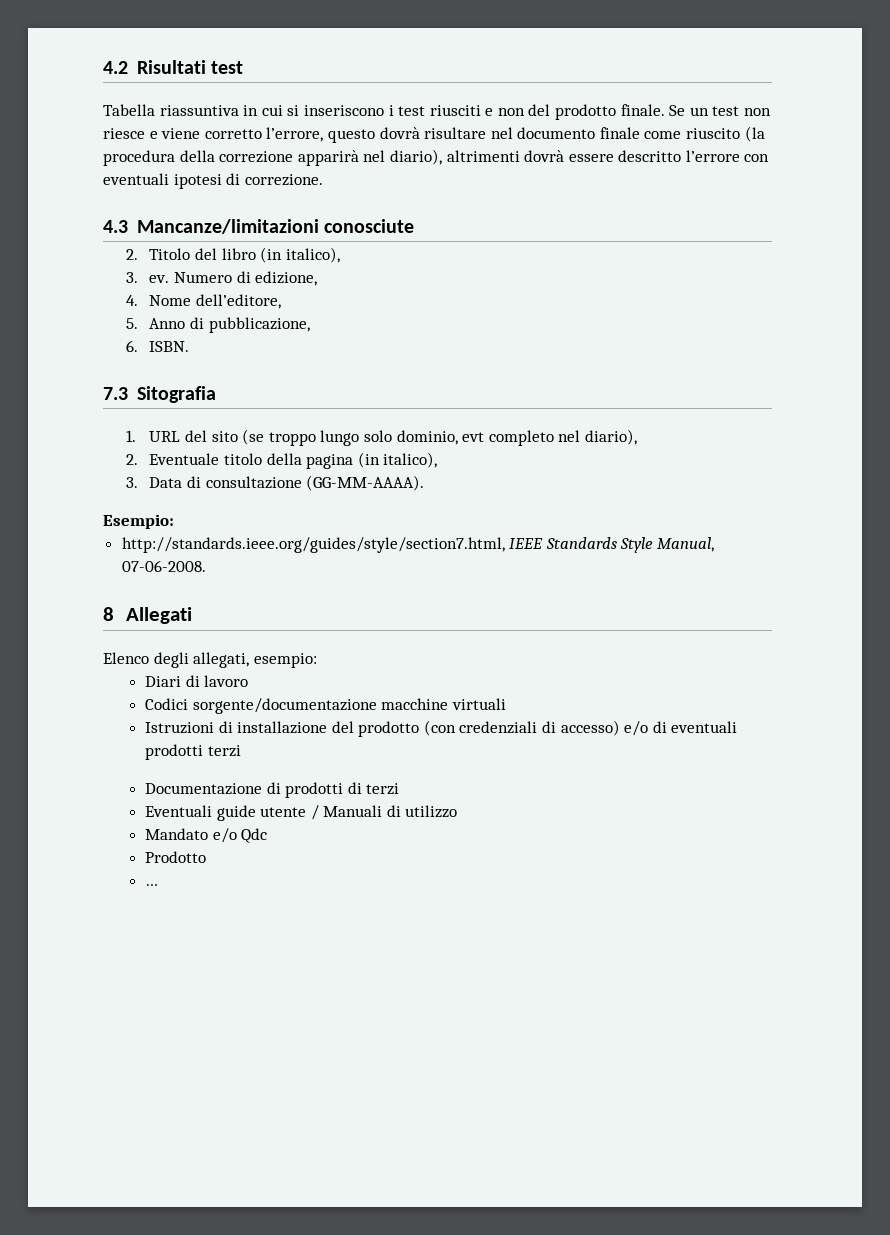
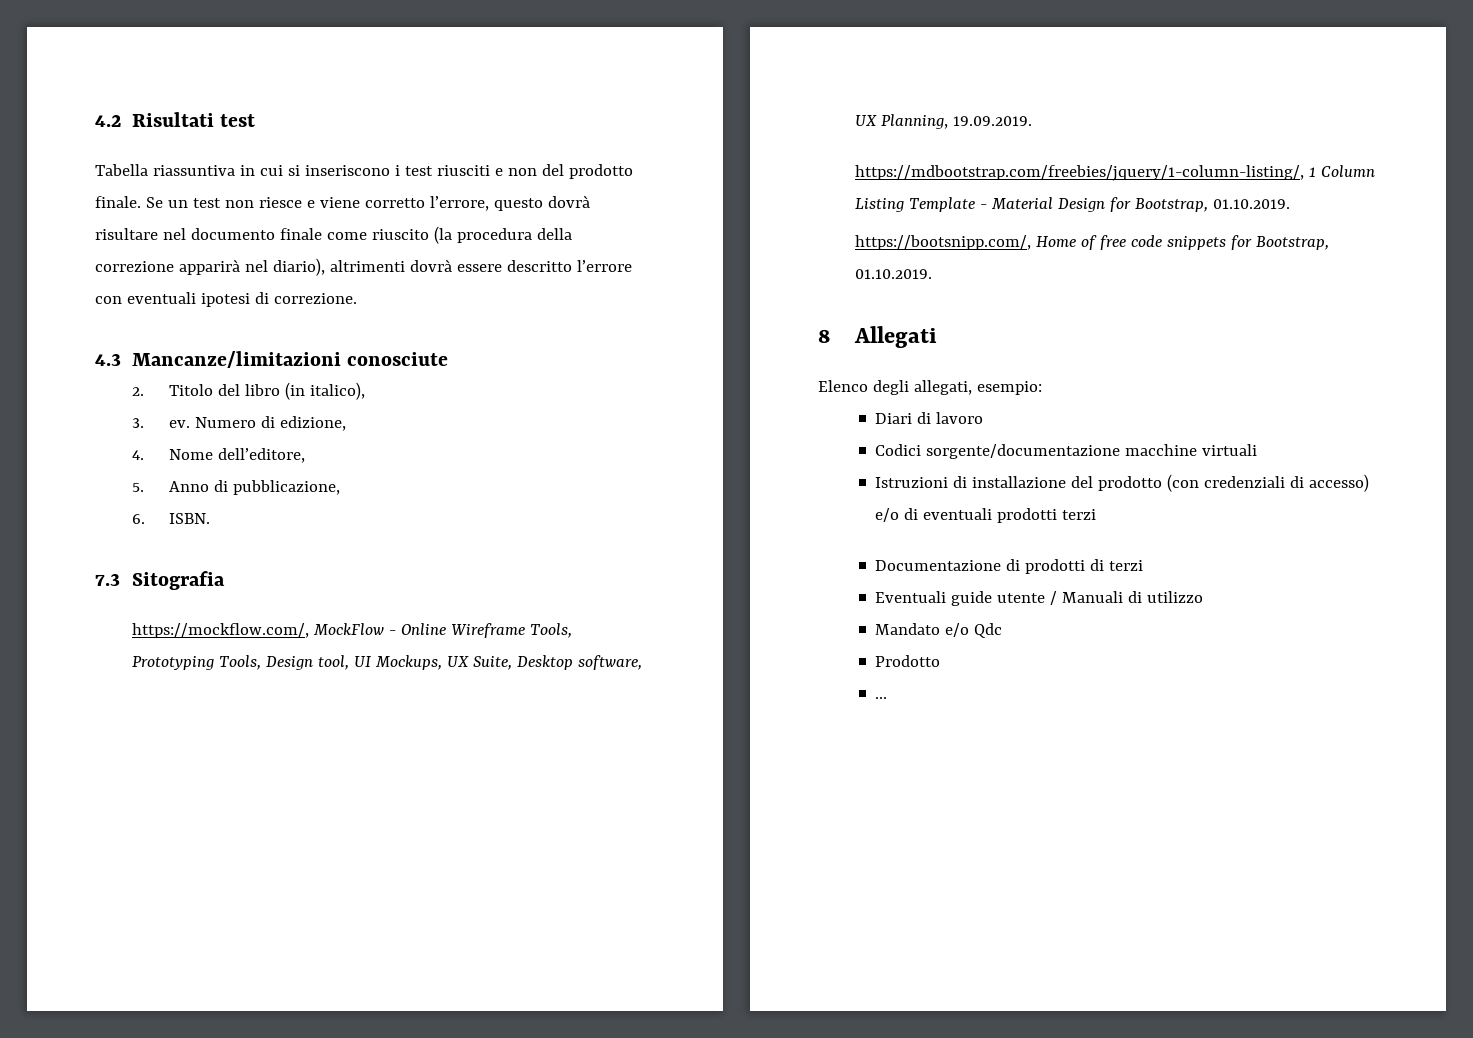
[126,429,637,446] [126,452,438,469] [126,475,425,491] [103,514,174,529] [121,537,715,553] [121,560,206,572] 1. URL del sito (se troppo lungo solo dominio, evt completo nel diario), // 2. Eventuale titolo della pagina (in italico), // 3. Data di consultazione (GG-MM-AAAA). // Esempio: // http://standards.ieee.org/guides/style/section7.html, IEEE Standards Style Manual, 07-06-2008. -> [131,623,572,638] [131,655,642,670] [854,114,1032,129] [854,165,1375,181] [854,197,1290,212] [854,235,1329,250] [854,269,932,279] https://mockflow.com/, MockFlow - Online Wireframe Tools, Prototyping Tools, Design tool, UI Mockups, UX Suite, Desktop software, UX Planning, 19.09.2019. // https://mdbootstrap.com/freebies/jquery/1-column-listing/, 1 Column Listing Template - Material Design for Bootstrap, 01.10.2019. // https://bootsnipp.com/, Home of free code snippets for Bootstrap, 01.10.2019.

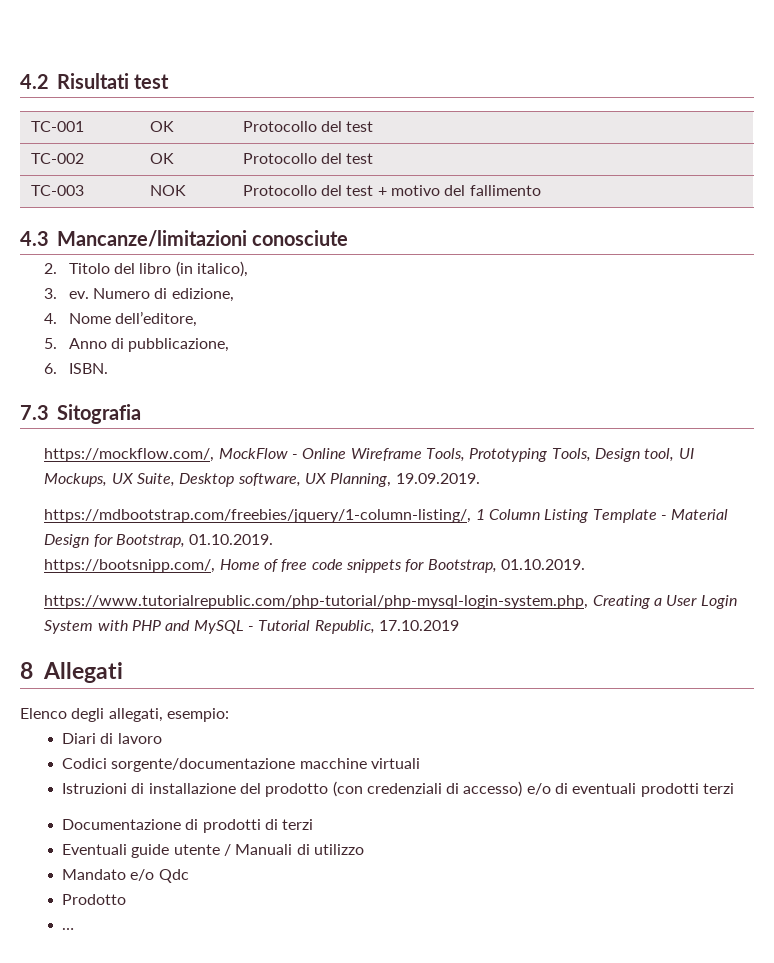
[95,164,633,179] [95,195,590,211] [95,226,572,244] [95,258,632,276] [95,292,357,307] // Tabella riassuntiva in cui si inseriscono i test riusciti e non del prodotto finale. Se un test non riesce e viene corretto l’errore, questo dovrà risultare nel documento finale come riuscito (la procedura della correzione apparirà nel diario), altrimenti dovrà essere descritto l’errore con eventuali ipotesi di correzione. -> [30,121,84,132] [149,121,174,132] [242,121,374,132] [30,153,84,164] [149,153,174,164] [242,153,374,164] [30,185,84,196] [149,185,186,196] [242,185,541,196] // TC-001 | OK | Protocollo del test // TC-002 | OK | Protocollo del test // TC-003 | NOK | Protocollo del test + motivo del fallimento
(932, 274) none -> [44,595,737,609] [44,620,459,634] // https://www.tutorialrepublic.com/php-tutorial/php-mysql-login-system.php, Creating a User Login System with PHP and MySQL - Tutorial Republic, 17.10.2019

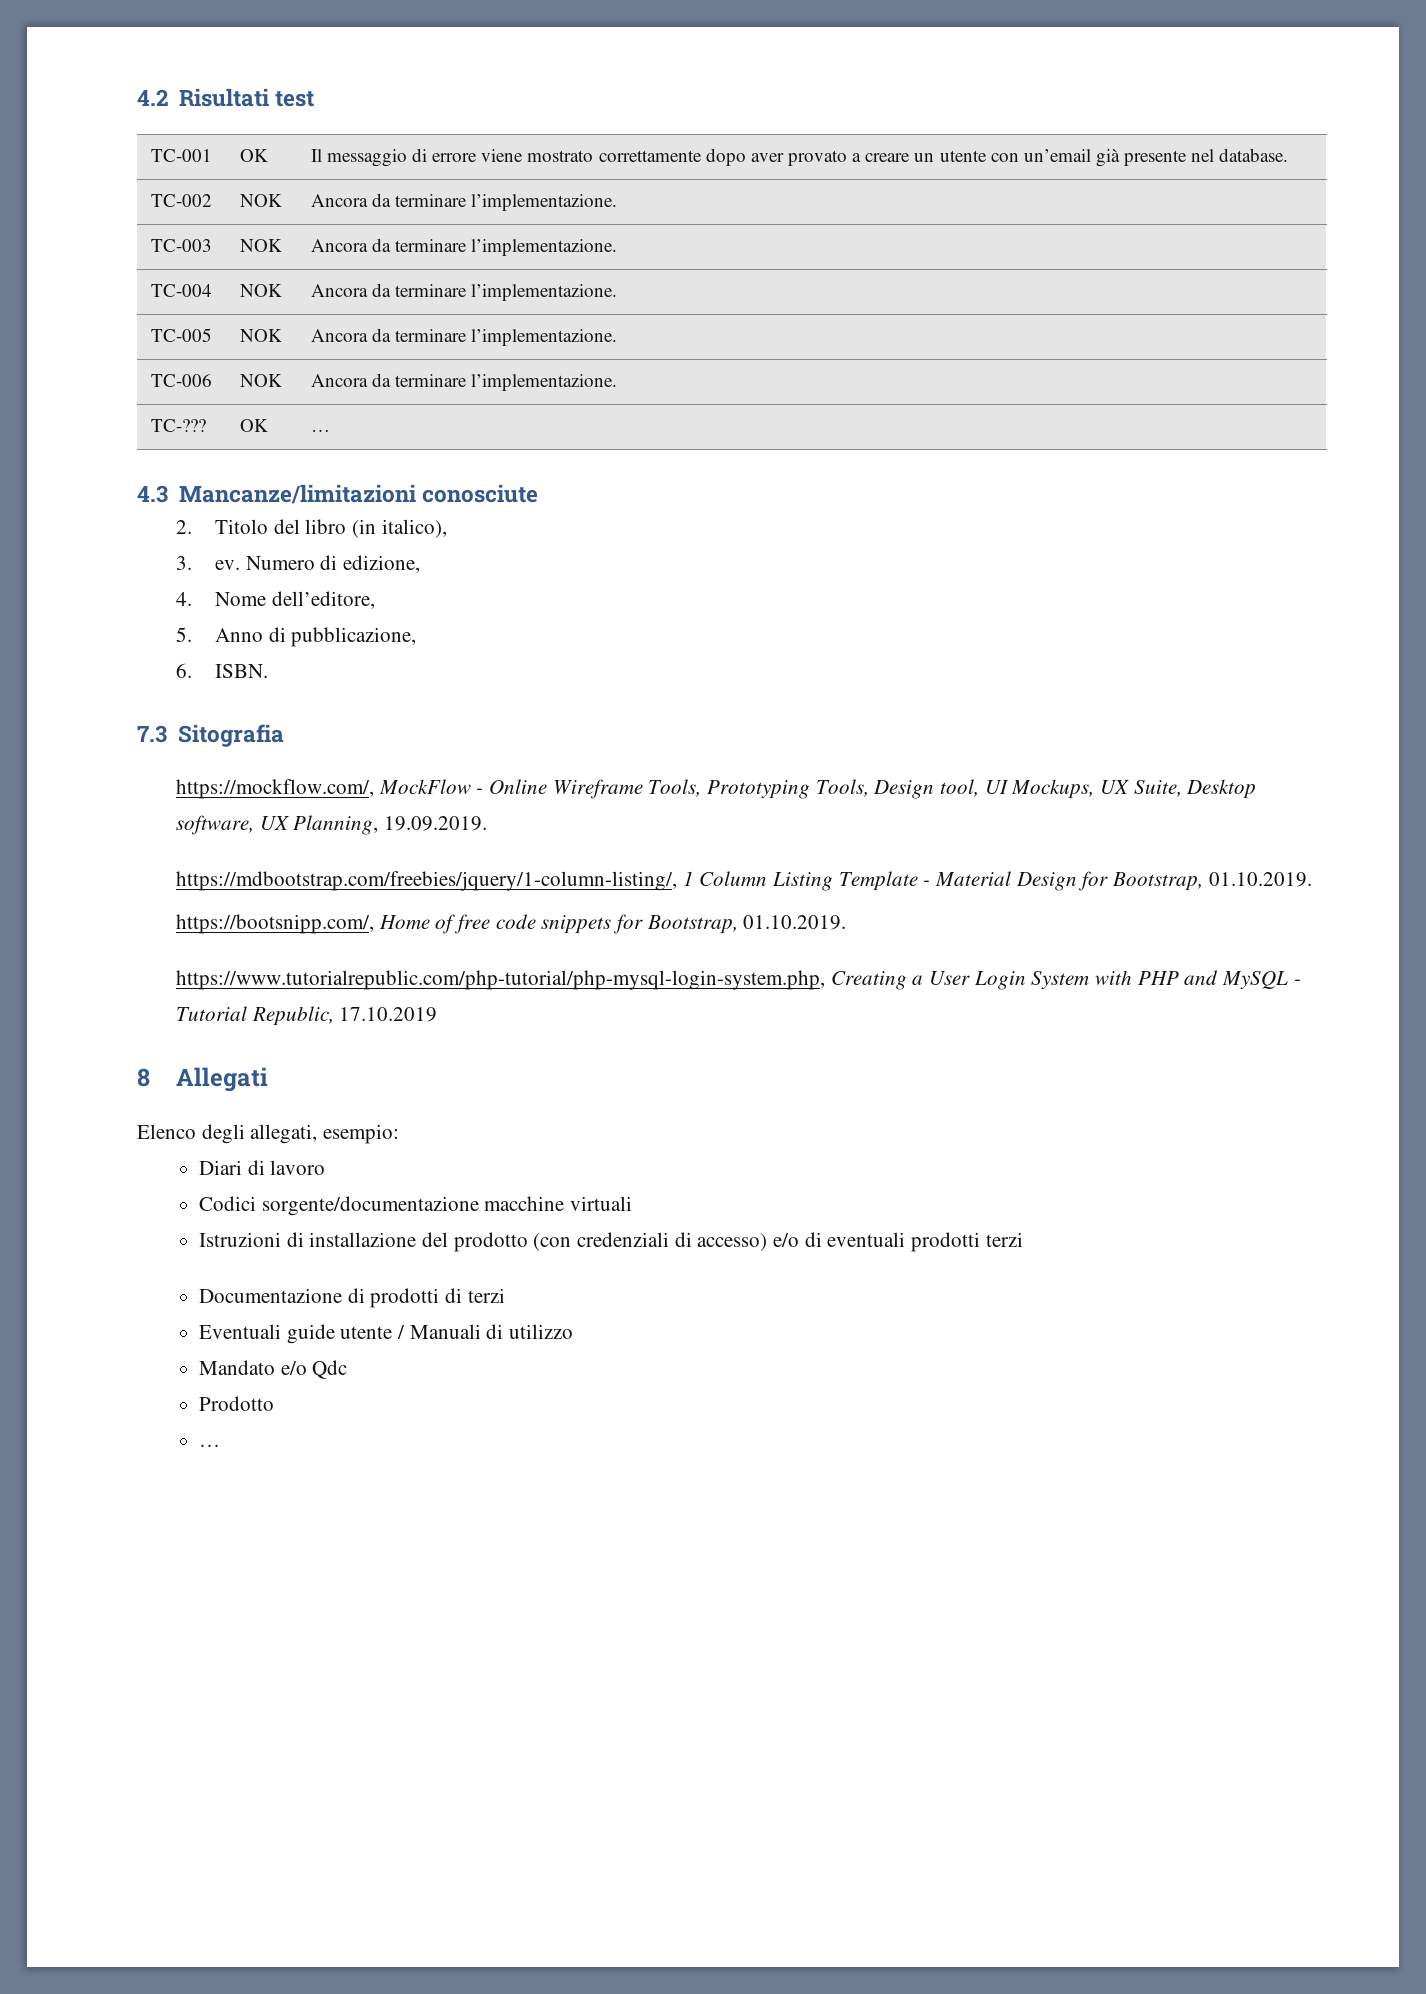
[242,121,374,132] [30,153,84,164] [149,153,174,164] [242,153,374,164] [30,185,84,196] [149,185,186,196] [242,185,541,196] Protocollo del test // TC-002 | OK | Protocollo del test // TC-003 | NOK | Protocollo del test + motivo del fallimento -> [310,148,1289,167] [150,194,212,207] [239,194,282,207] [310,193,618,211] [150,239,212,252] [239,239,282,252] [310,238,618,256] [150,284,212,297] [239,284,282,297] [310,283,618,301] [150,328,212,342] [239,329,282,342] [310,328,618,346] [150,374,212,387] [239,374,282,387] [310,373,618,391] [150,419,206,432] [239,419,268,432] [310,429,330,432] Il messaggio di errore viene mostrato correttamente dopo aver provato a creare un utente con un’email già presente nel database. // TC-002 | NOK | Ancora da terminare l’implementazione. // TC-003 | NOK | Ancora da terminare l’implementazione. // TC-004 | NOK | Ancora da terminare l’implementazione. // TC-005 | NOK | Ancora da terminare l’implementazione. // TC-006 | NOK | Ancora da terminare l’implementazione. // TC-??? | OK | …

